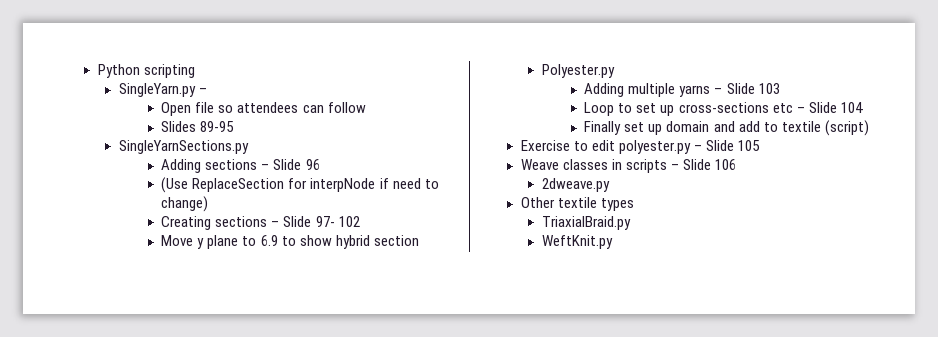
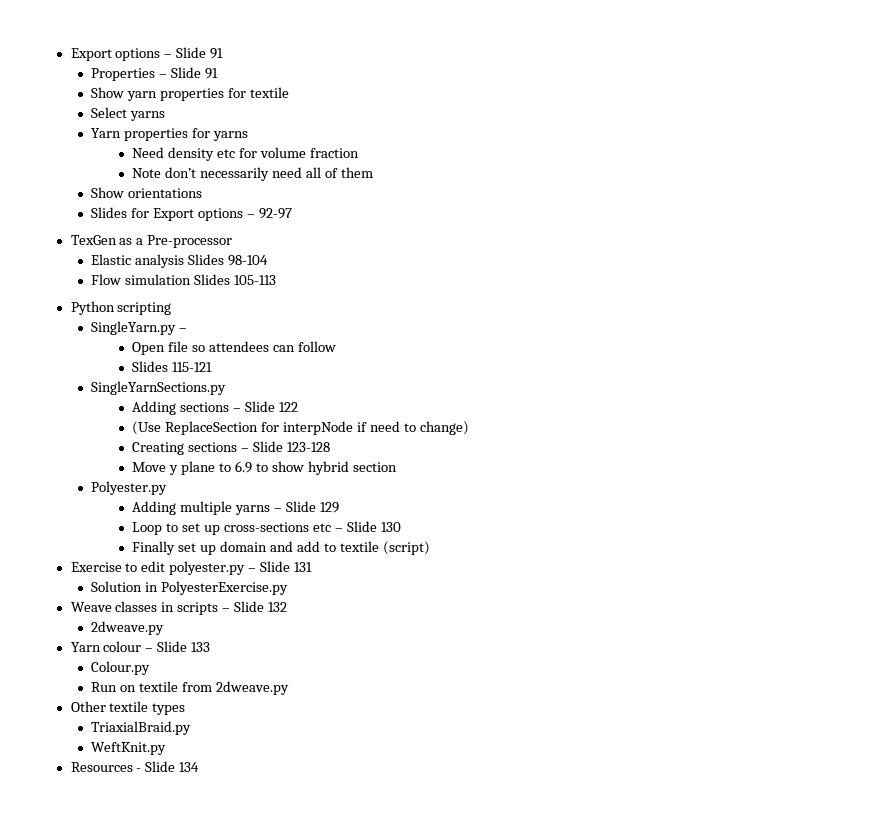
(97, 71) none -> [70,47,224,61] [91,67,218,81] [91,87,289,101] [91,107,165,121] [91,128,248,141] [132,147,359,161] [132,167,373,181] [91,187,202,198] [91,207,292,221] [70,235,233,248] [91,254,268,268] [91,274,276,285] Export options – Slide 91 // Properties – Slide 91 // Show yarn properties for textile // Select yarns // Yarn properties for yarns // Need density etc for volume fraction // Note don’t necessarily need all of them // Show orientations // Slides for Export options – 92-97 // TexGen as a Pre-processor // Elastic analysis Slides 98-104 // Flow simulation Slides 105-113 //
[200,121,235,132] 89-95 -> [172,362,213,372] 115-121
[305,159,320,170] 96 -> [278,402,298,412] 122
[315,216,360,227] 97- 102 -> [286,442,330,452] 123-128
[758,83,780,94] 103 -> [319,502,339,513] 129
[840,102,863,113] 104 -> [380,522,401,532] 130
[738,140,761,151] 105 -> [293,562,312,572] [91,581,288,595] 131 // Solution in PolyesterExercise.py
[715,159,737,170] [541,178,610,192] 106 // 2dweave.py -> [267,602,287,612] [91,621,165,635] [70,641,211,652] [91,661,151,675] [91,681,289,695] 132 // 2dweave.py // Yarn colour – Slide 133 // Colour.py // Run on textile from 2dweave.py
(613, 242) none -> [70,761,200,772] // Resources - Slide 134

